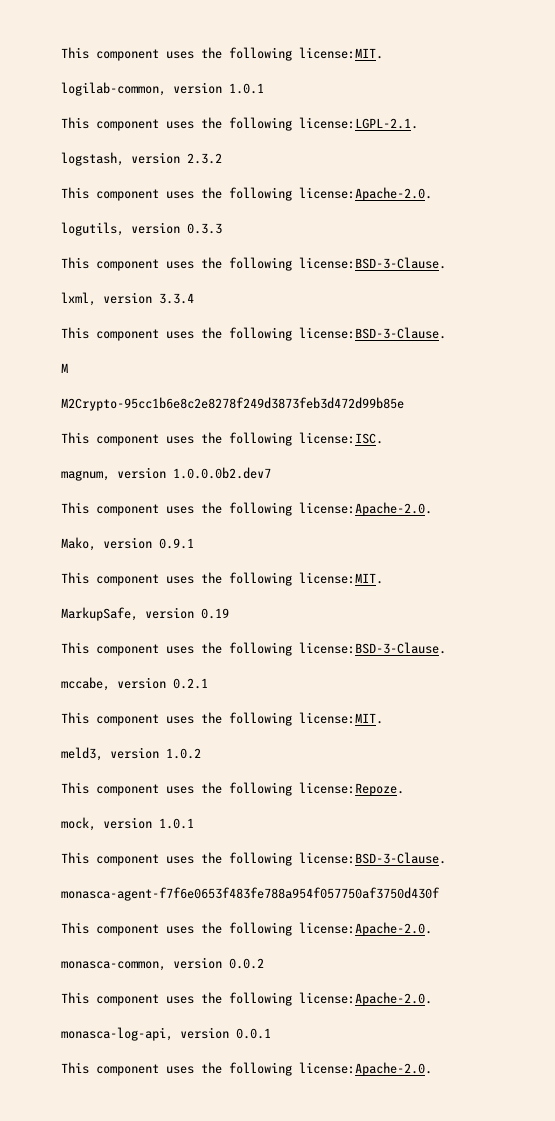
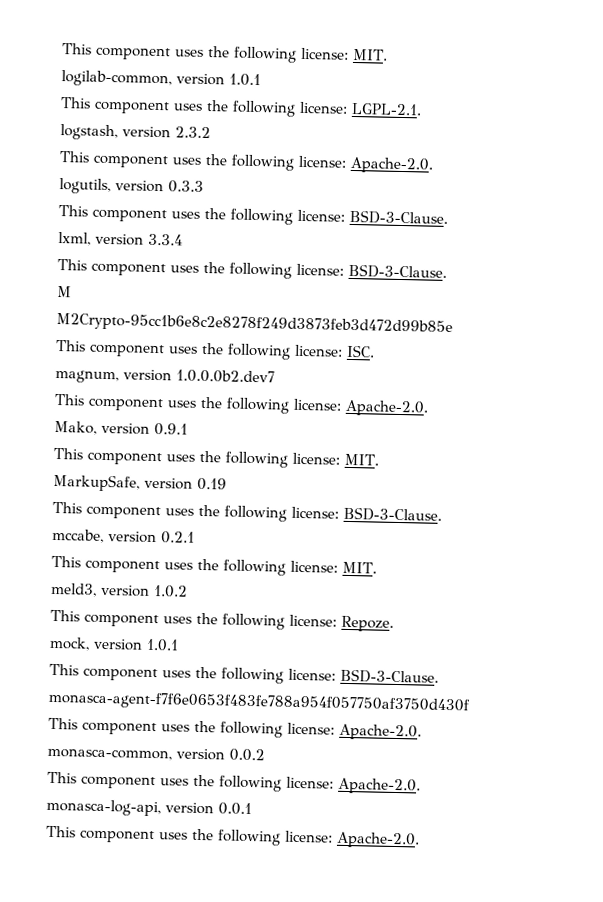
[61,47,383,61] This component uses the following license:MIT. -> [62,43,388,63] This component uses the following license: MIT.
[299,117,418,129] license:LGPL-2.1. -> [299,101,422,116] license: LGPL-2.1.
[299,187,432,201] license:Apache-2.0. -> [298,155,433,174] license: Apache-2.0.
[299,257,446,269] license:BSD-3-Clause. -> [297,209,448,225] license: BSD-3-Clause.
[299,327,446,339] license:BSD-3-Clause. -> [296,263,447,279] license: BSD-3-Clause.
[299,432,383,444] license:ISC. -> [294,344,375,358] license: ISC.
[299,502,432,516] license:Apache-2.0. -> [293,398,429,417] license: Apache-2.0.
[299,572,383,584] license:MIT. -> [292,452,379,466] license: MIT.
[299,642,446,654] license:BSD-3-Clause. -> [291,506,442,522] license: BSD-3-Clause.
[299,712,383,724] license:MIT. -> [290,560,377,574] license: MIT.
[299,782,404,796] license:Repoze. -> [289,614,394,632] license: Repoze.
[299,852,446,864] license:BSD-3-Clause. -> [288,668,439,684] license: BSD-3-Clause.
[299,922,432,936] license:Apache-2.0. -> [287,722,422,741] license: Apache-2.0.
[299,992,432,1006] license:Apache-2.0. -> [286,776,421,795] license: Apache-2.0.
[299,1062,432,1076] license:Apache-2.0. -> [285,830,420,849] license: Apache-2.0.

